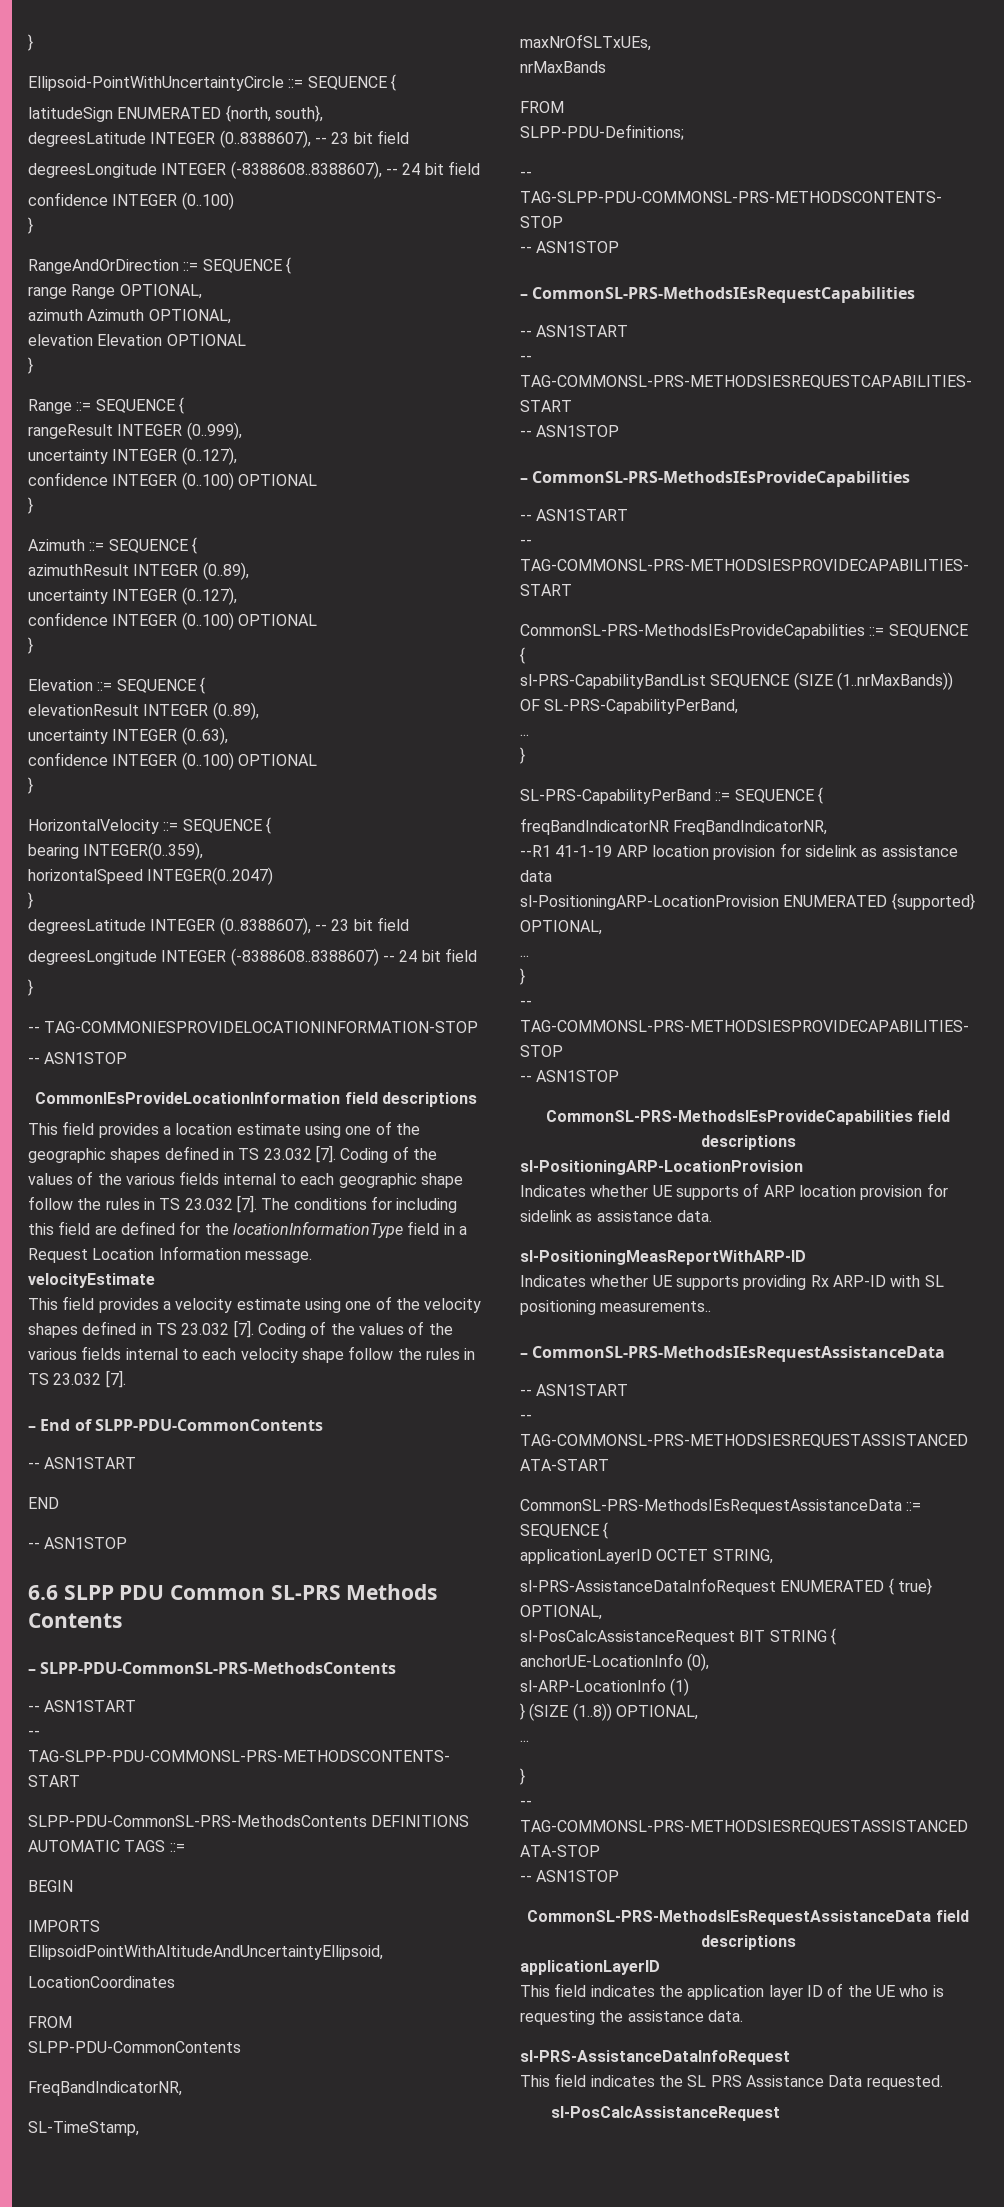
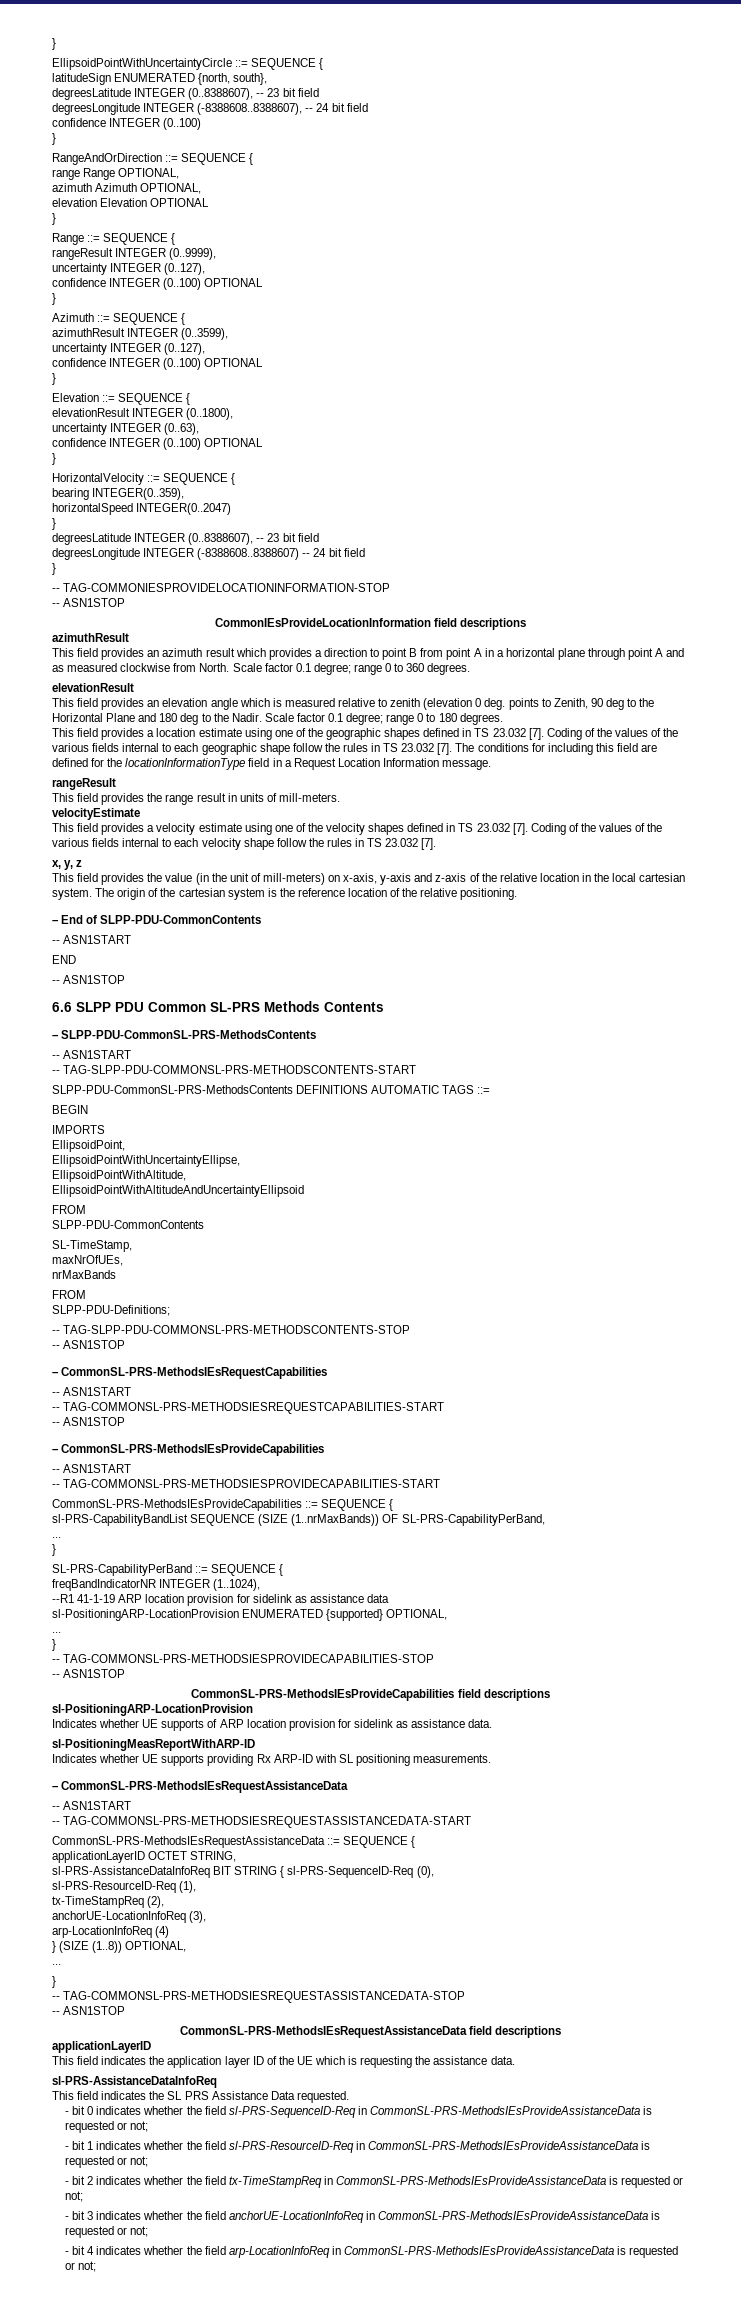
[28,34,33,51] [28,76,284,91] } // Ellipsoid-PointWithUncertaintyCircle -> [52,38,56,50] [52,58,232,70] } // EllipsoidPointWithUncertaintyCircle
[186,422,242,440] (0..999), -> [169,248,217,260] (0..9999),
[202,562,249,580] (0..89), -> [181,328,229,340] (0..3599),
[212,702,259,720] (0..89), -> [186,408,234,420] (0..1800),
(477, 1099) none -> [52,633,129,642] [52,648,685,660] [52,663,471,675] [52,683,134,692] [52,698,655,710] [52,713,503,725] // azimuthResult // This field provides an azimuth result which provides a direction to point B from point A in a horizontal plane through point A and as measured clockwise from North. Scale factor 0.1 degree; range 0 to 360 degrees. // elevationResult // This field provides an elevation angle which is measured relative to zenith (elevation 0 deg. points to Zenith, 90 deg to the Horizontal Plane and 180 deg to the Nadir. Scale factor 0.1 degree; range 0 to 180 degrees.
(312, 1257) none -> [52,778,116,790] [52,793,340,805] // rangeResult // This field provides the range result in units of mill-meters.
(126, 1379) none -> [52,860,83,870] [52,873,686,885] [52,888,518,900] // x, y, z // This field provides the value (in the unit of mill-meters) on x-axis, y-axis and z-axis of the relative location in the local cartesian system. The origin of the cartesian system is the reference location of the relative positioning.
[28,1945,383,1960] [28,1976,175,1988] EllipsoidPointWithAltitudeAndUncertaintyEllipsoid, // LocationCoordinates -> [52,1140,125,1152] [52,1155,240,1167] [52,1170,186,1182] [52,1185,304,1197] EllipsoidPoint, // EllipsoidPointWithUncertaintyEllipse, // EllipsoidPointWithAltitude, // EllipsoidPointWithAltitudeAndUncertaintyEllipsoid
[28,2081,182,2096] // FreqBandIndicatorNR, -> (204, 1224) none
[520,34,651,51] maxNrOfSLTxUEs, -> [52,1255,123,1266] maxNrOfUEs,
[673,820,828,835] FreqBandIndicatorNR, -> [159,1579,261,1591] INTEGER (1..1024),
[600,1301,712,1312] measurements.. -> [413,1754,492,1763] measurements.
[520,1578,932,1595] [520,1605,602,1620] [520,1630,735,1645] sl-PRS-AssistanceDataInfoRequest ENUMERATED { true} OPTIONAL, // sl-PosCalcAssistanceRequest -> [52,1866,210,1878] sl-PRS-AssistanceDataInfoReq
[520,1653,683,1667] anchorUE-LocationInfo -> [287,1866,414,1878] sl-PRS-SequenceID-Req
[520,1678,690,1696] sl-ARP-LocationInfo (1) -> [52,1881,197,1893] [52,1896,165,1908] [52,1911,207,1923] [52,1926,170,1938] sl-PRS-ResourceID-Req (1), // tx-TimeStampReq (2), // anchorUE-LocationInfoReq (3), // arp-LocationInfoReq (4)
[899,1985,929,1997] who -> [315,2056,346,2065] which
[520,2050,790,2065] sl-PRS-AssistanceDataInfoRequest -> [52,2076,217,2088] sl-PRS-AssistanceDataInfoReq
[550,2106,780,2121] sl-PosCalcAssistanceRequest -> [65,2106,653,2118] [65,2121,149,2133] [65,2141,651,2153] [65,2156,149,2168] [65,2176,684,2188] [65,2191,84,2202] [65,2211,661,2223] [65,2226,149,2238] [65,2246,679,2258] [65,2261,97,2272] - bit 0 indicates whether the field sl-PRS-SequenceID-Req in CommonSL-PRS-MethodsIEsProvideAssistanceData is requested or not; // - bit 1 indicates whether the field sl-PRS-ResourceID-Req in CommonSL-PRS-MethodsIEsProvideAssistanceData is requested or not; // - bit 2 indicates whether the field tx-TimeStampReq in CommonSL-PRS-MethodsIEsProvideAssistanceData is requested or not; // - bit 3 indicates whether the field anchorUE-LocationInfoReq in CommonSL-PRS-MethodsIEsProvideAssistanceData is requested or not; // - bit 4 indicates whether the field arp-LocationInfoReq in CommonSL-PRS-MethodsIEsProvideAssistanceData is requested or not;

